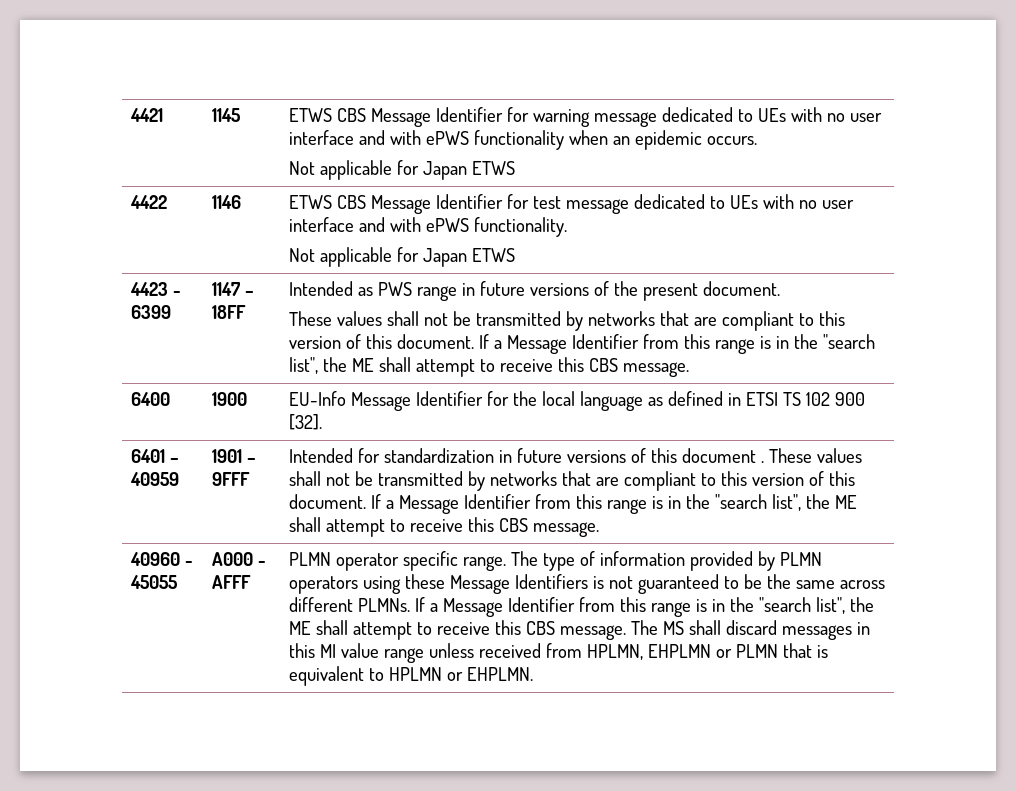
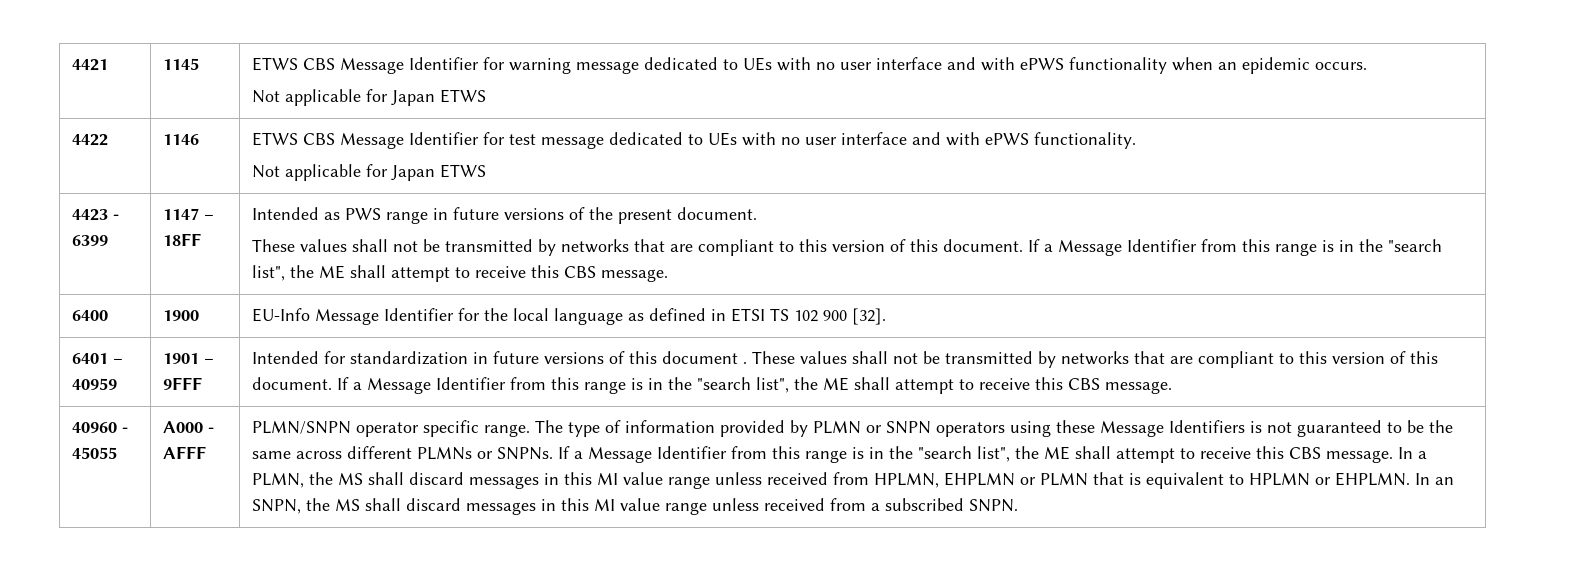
[288,552,331,566] PLMN -> [251,421,351,434] PLMN/SNPN
(822, 559) none -> [865,421,931,434] or SNPN
[357,598,410,612] PLMNs. -> [416,447,553,460] PLMNs or SNPNs.
[630,620,658,635] The -> [1397,447,1427,459] [251,472,333,488] In a PLMN, the
(533, 674) none -> [1414,473,1454,485] [251,498,1018,515] In an SNPN, the MS shall discard messages in this MI value range unless received from a subscribed SNPN.

